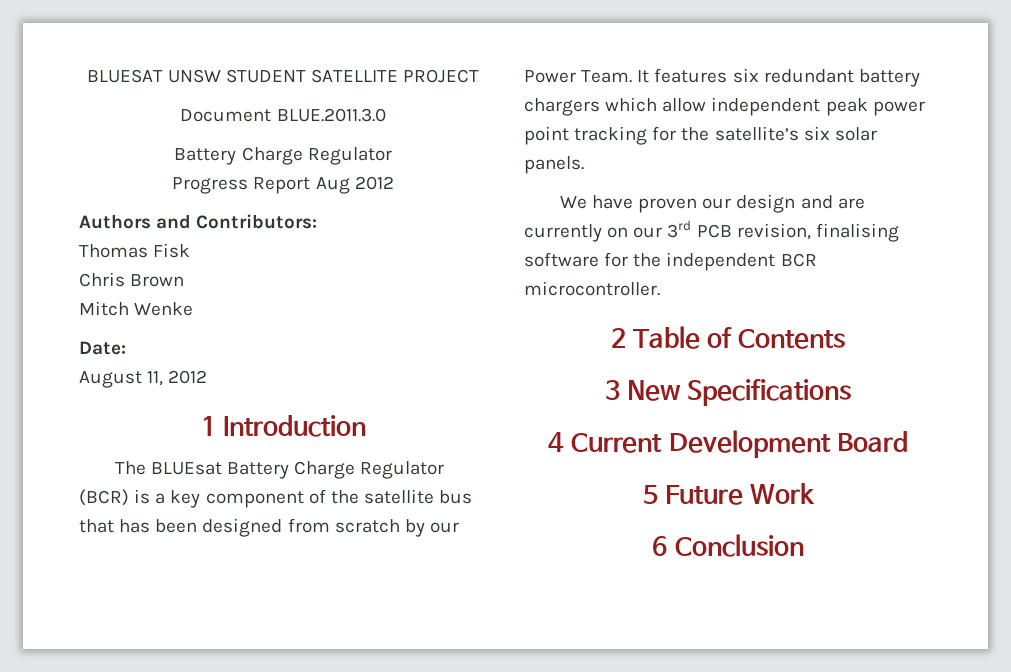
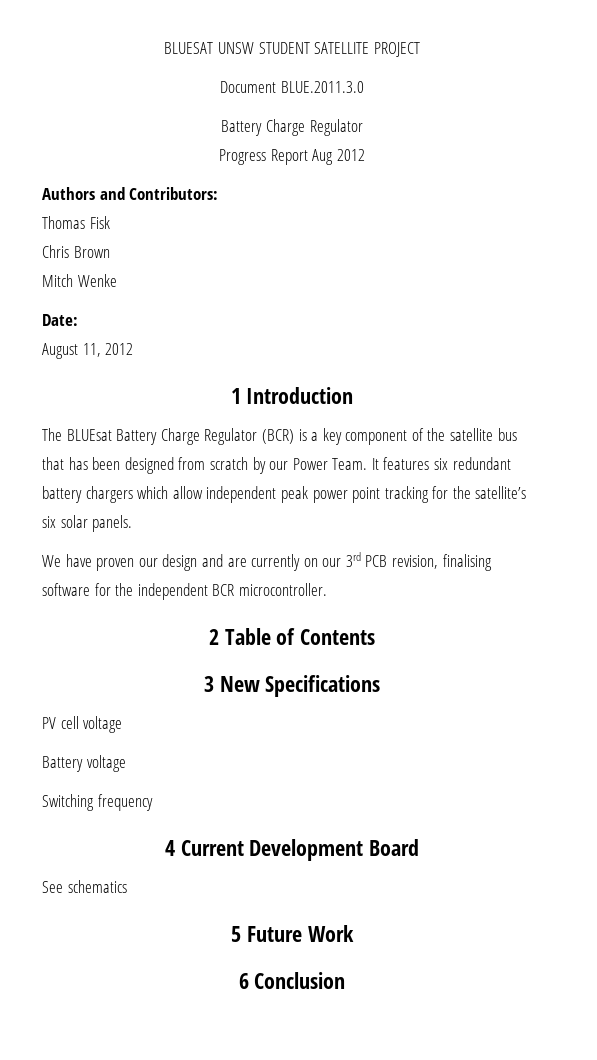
(852, 392) none -> [42,716,123,733] [42,755,126,772] [42,794,153,811] // PV cell voltage // Battery voltage // Switching frequency
(908, 441) none -> [42,880,127,893] // See schematics

